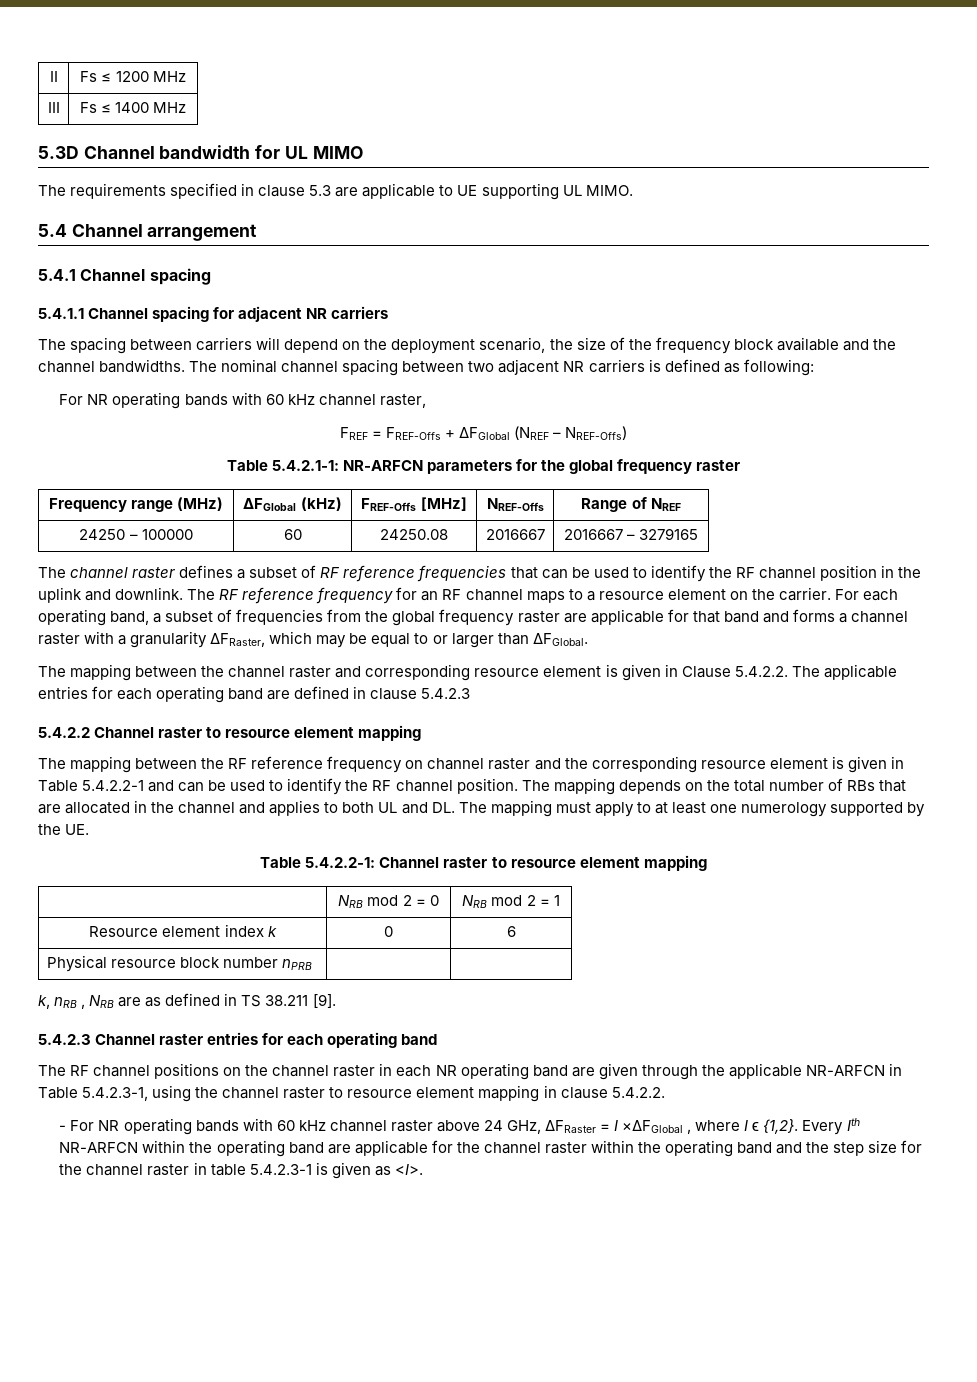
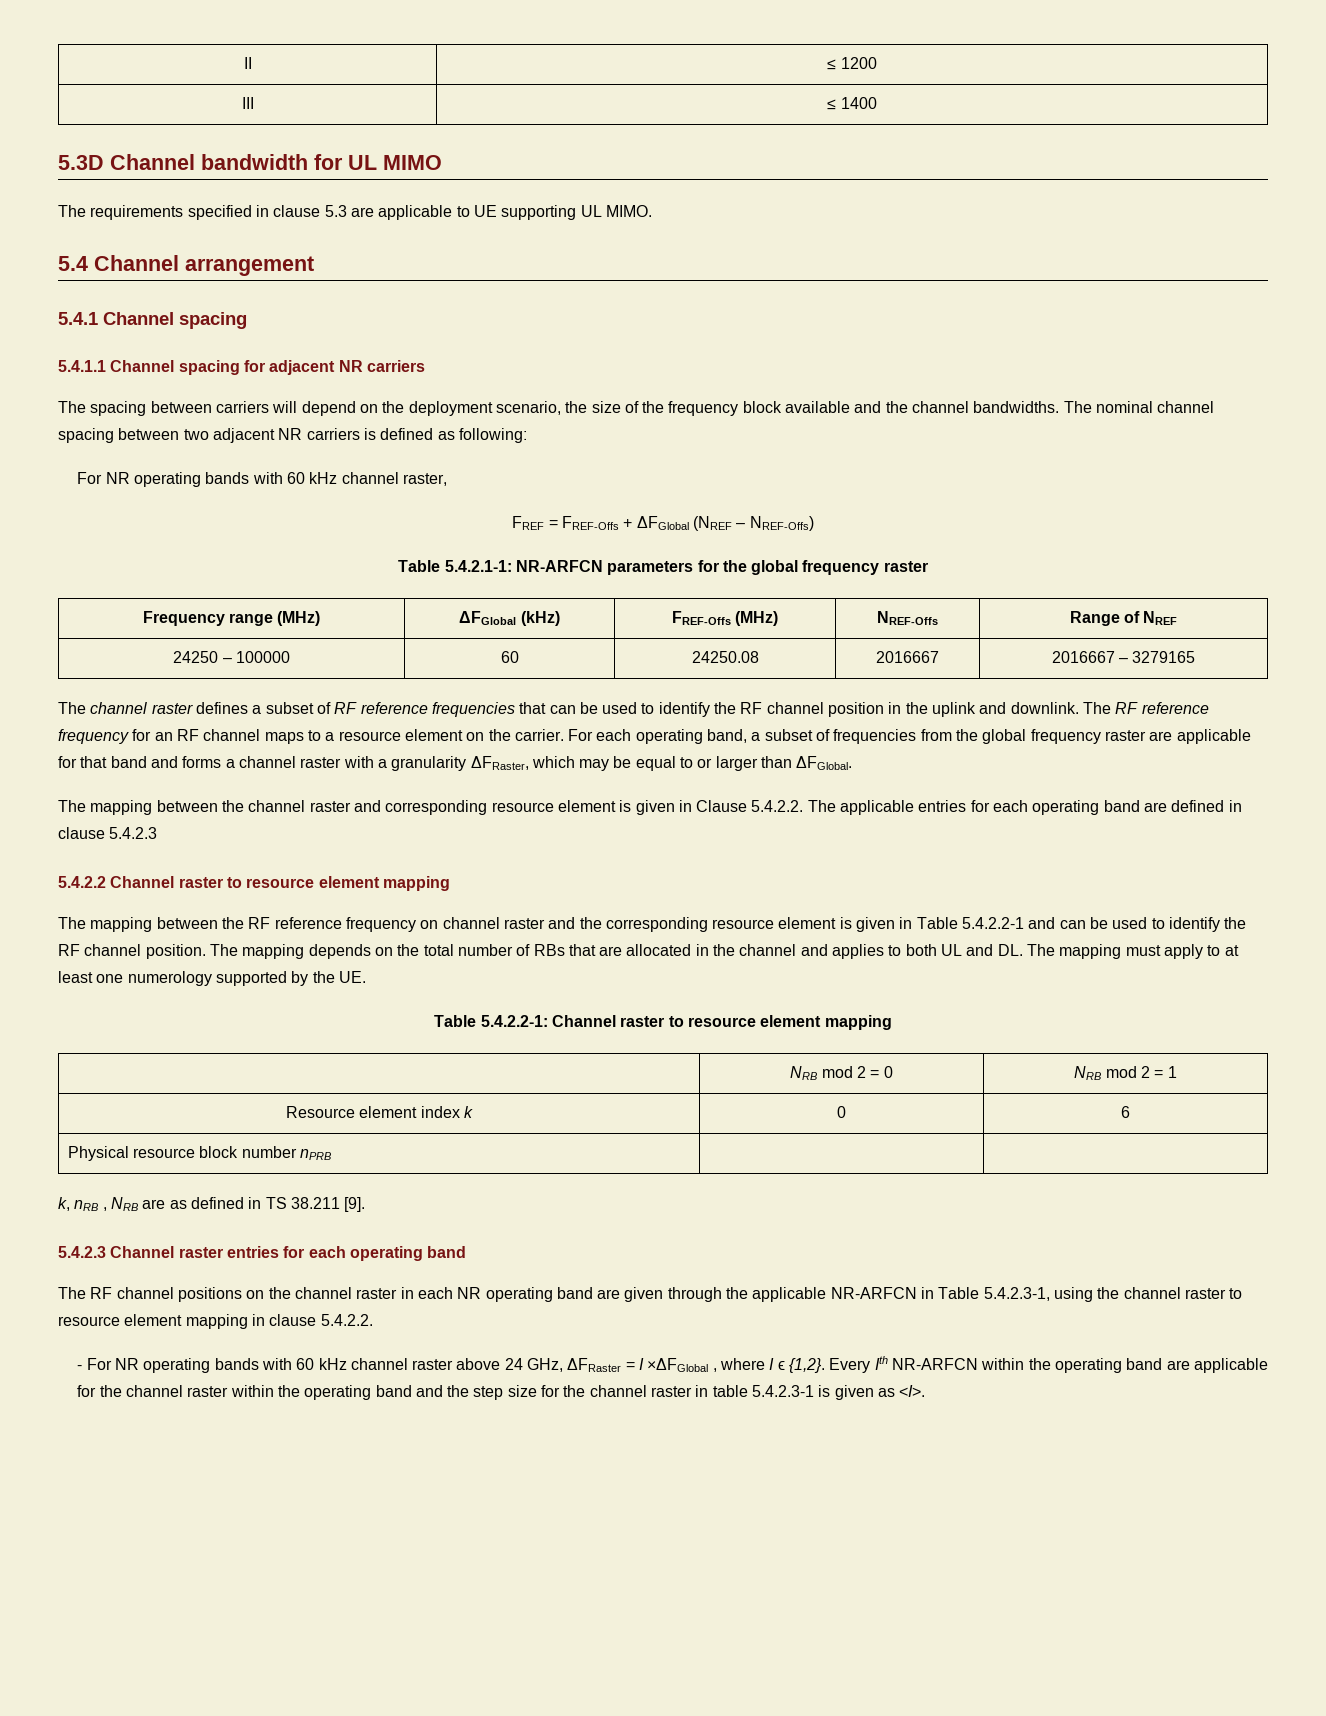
[80,71,98,82] Fs -> (252, 63) none
[152,71,186,82] MHz -> (877, 63) none
[79,102,97,113] Fs -> (254, 103) none
[153,102,187,113] MHz -> (877, 103) none
[420,497,467,511] [MHz] -> [735,611,779,626] (MHz)

